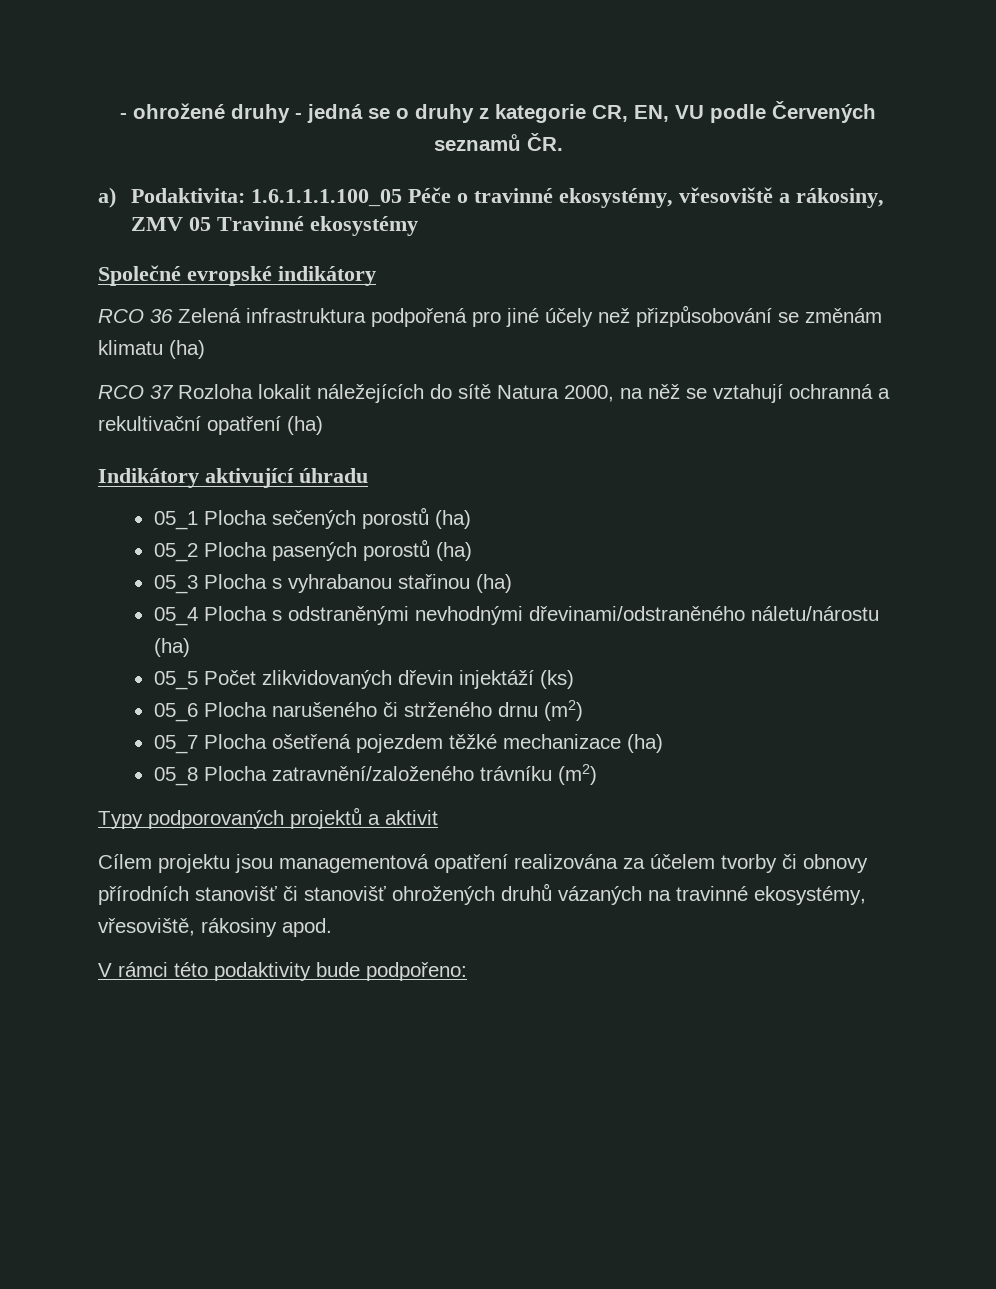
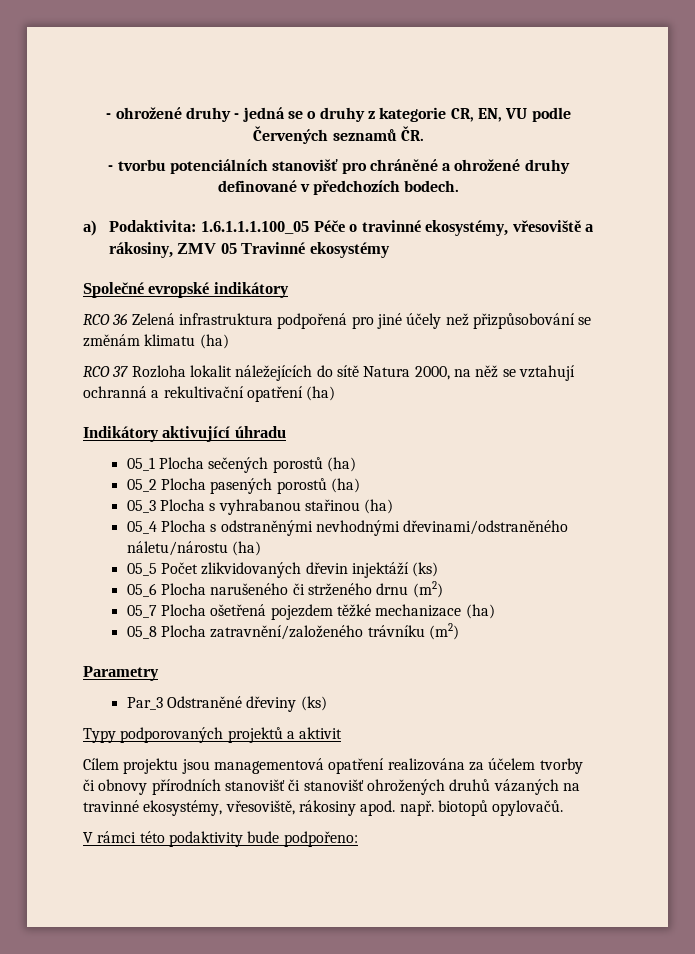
(563, 142) none -> [108,159,570,174] [217,180,460,195] // - tvorbu potenciálních stanovišť pro chráněné a ohrožené druhy definované v předchozích bodech.
(597, 774) none -> [83,666,159,681] [126,696,327,712] // Parametry // Par_3 Odstraněné dřeviny (ks)
(332, 927) none -> [399,800,564,816] např. biotopů opylovačů.

